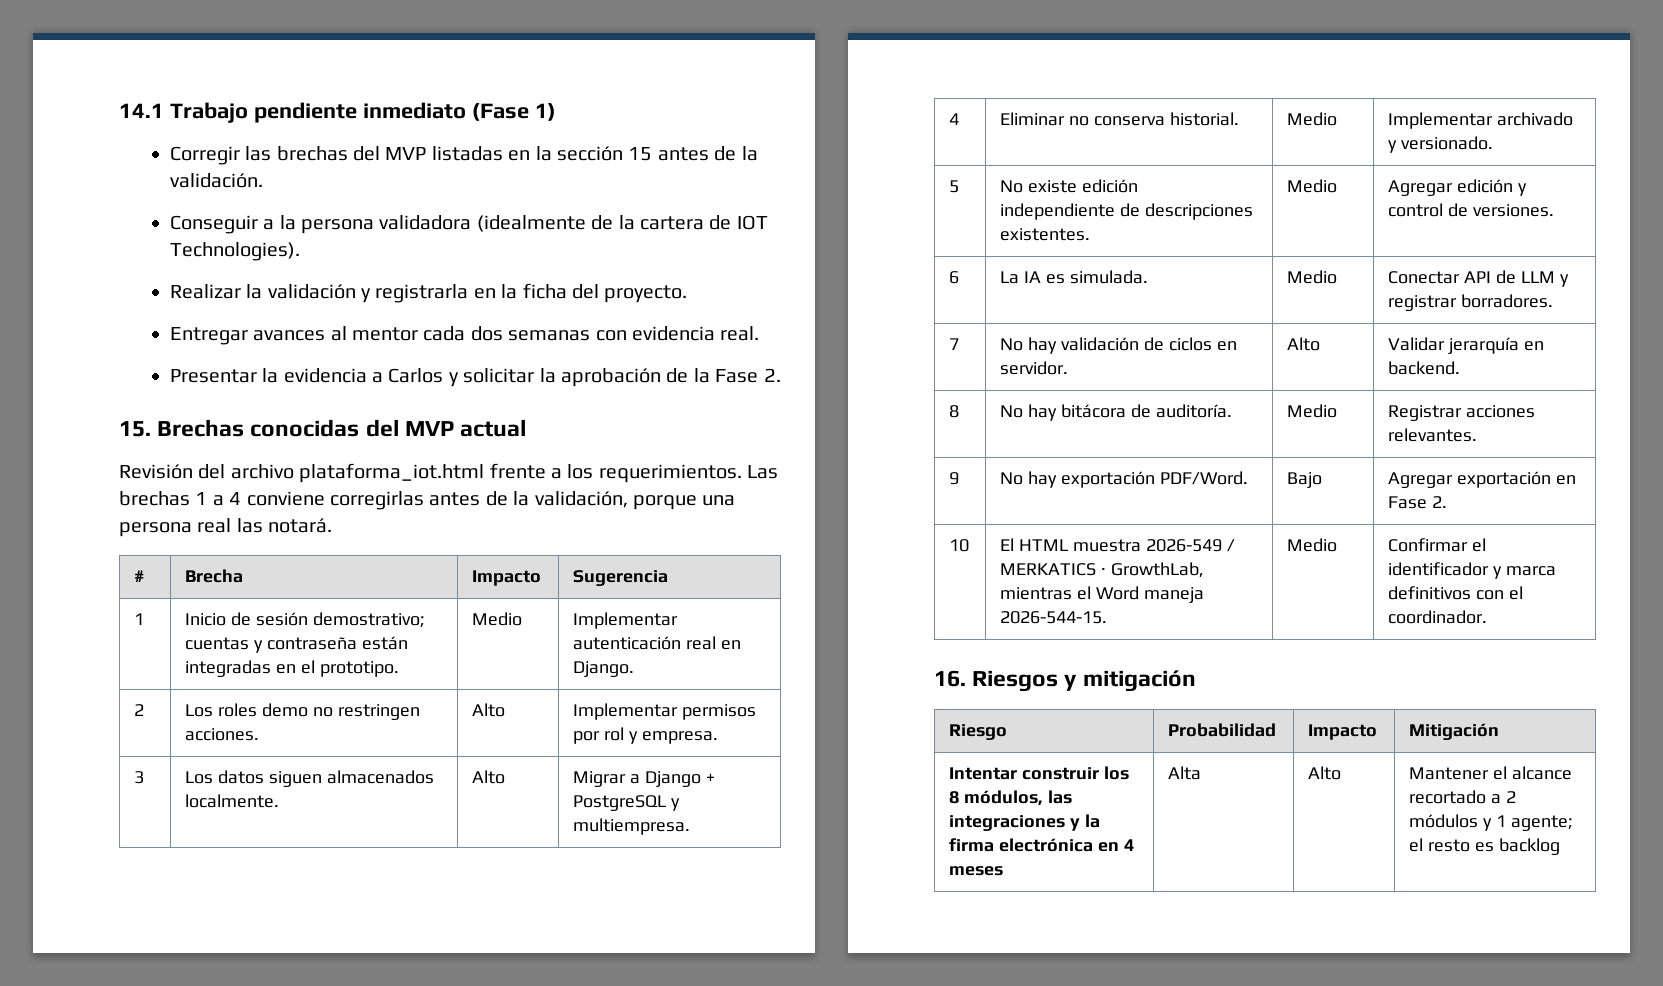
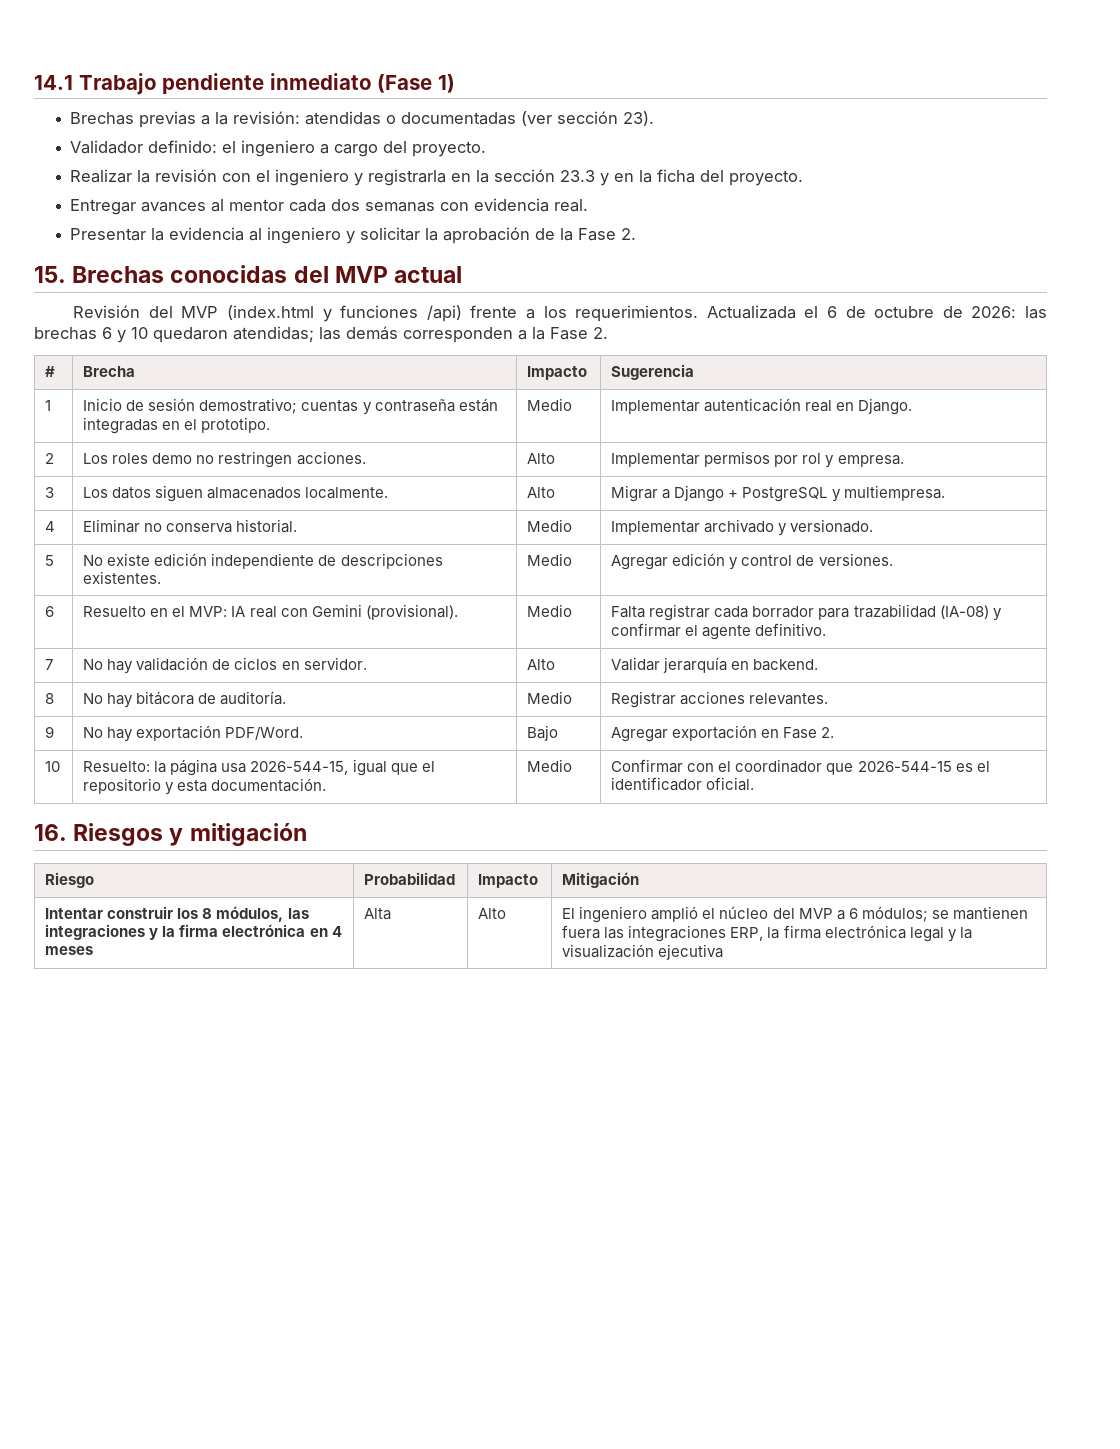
[169,146,758,165] [169,173,263,188] [169,215,768,234] [169,242,300,261] [169,284,469,303] Corregir las brechas del MVP listadas en la sección 15 antes de la validación. // Conseguir a la persona validadora (idealmente de la cartera de IOT Technologies). // Realizar la validación y registrarla -> [70,111,655,128] [70,140,487,157] [70,169,610,186] Brechas previas a la revisión: atendidas o documentadas (ver sección 23). // Validador definido: el ingeniero a cargo del proyecto. // Realizar la revisión con el ingeniero y registrarla en la sección 23.3 y
[371,368,444,383] a Carlos -> [249,227,342,244] al ingeniero
[230,463,779,483] [119,491,736,510] [119,518,333,537] archivo plataforma_iot.html frente a los requerimientos. Las brechas 1 a 4 conviene corregirlas antes de la validación, porque una persona real las notará. -> [181,305,1047,322] [34,326,608,343] MVP (index.html y funciones /api) frente a los requerimientos. Actualizada el 6 de octubre de 2026: las brechas 6 y 10 quedaron atendidas; las demás corresponden a la Fase 2.
[1000,270,1149,284] [1287,270,1338,284] [1388,270,1569,287] [1388,294,1554,311] La IA es simulada. | Medio | Conectar API de LLM y registrar borradores. -> [83,604,458,620] [527,604,573,617] [611,604,1002,621] [611,623,827,640] Resuelto en el MVP: IA real con Gemini (provisional). | Medio | Falta registrar cada borrador para trazabilidad (IA-08) y confirmar el agente definitivo.
[1000,538,1235,552] [1000,562,1205,578] [1000,586,1205,603] [1000,611,1108,624] [1287,538,1338,552] [1388,538,1487,552] [1388,562,1557,579] [1388,586,1524,600] [1388,610,1488,624] El HTML muestra 2026-549 / MERKATICS · GrowthLab, mientras el Word maneja 2026-544-15. | Medio | Confirmar el identificador y marca definitivos con el coordinador. -> [83,759,435,776] [83,778,327,795] [527,759,573,772] [611,759,990,775] [611,777,755,791] Resuelto: la página usa 2026-544-15, igual que el repositorio y esta documentación. | Medio | Confirmar con el coordinador que 2026-544-15 es el identificador oficial.
[1409,766,1573,780] [1409,790,1517,804] [1409,814,1574,831] [1409,838,1561,855] Mantener el alcance recortado a 2 módulos y 1 agente; el resto es backlog -> [562,906,1028,923] [562,925,972,942] [562,944,724,960] El ingeniero amplió el núcleo del MVP a 6 módulos; se mantienen fuera las integraciones ERP, la firma electrónica legal y la visualización ejecutiva

